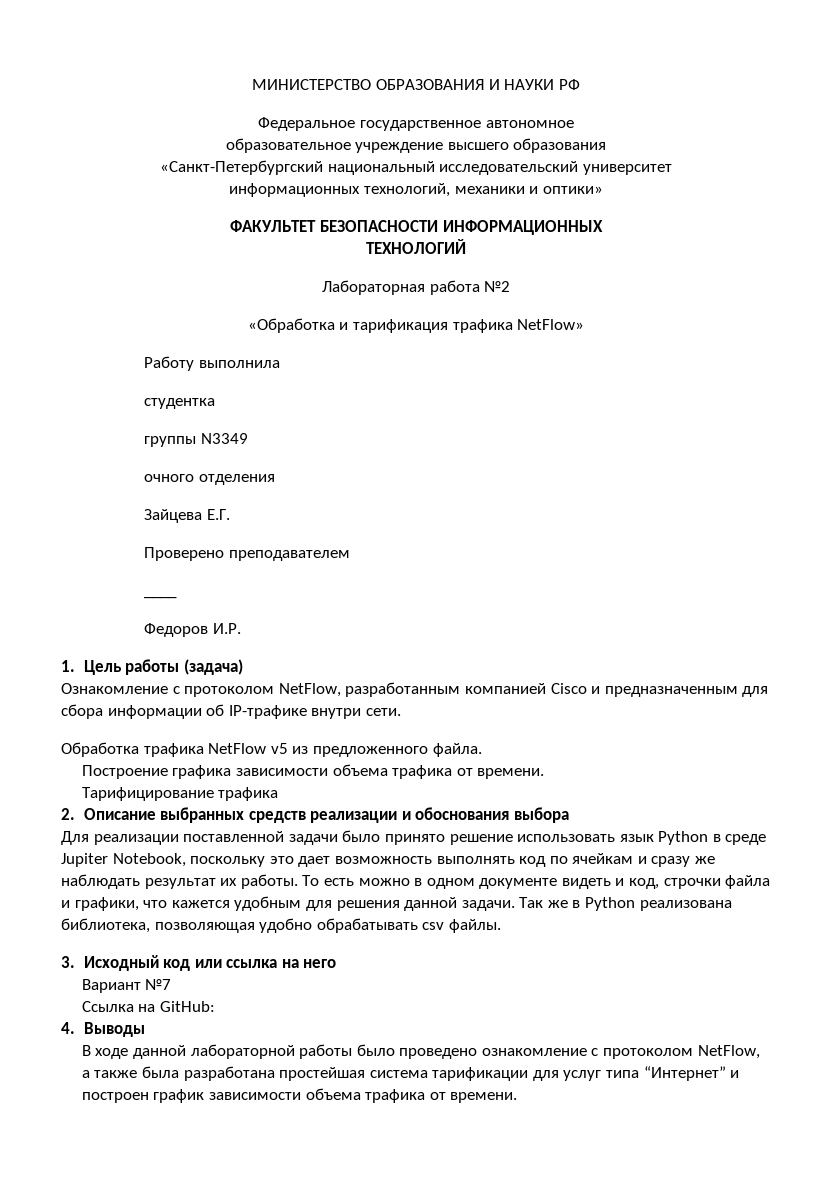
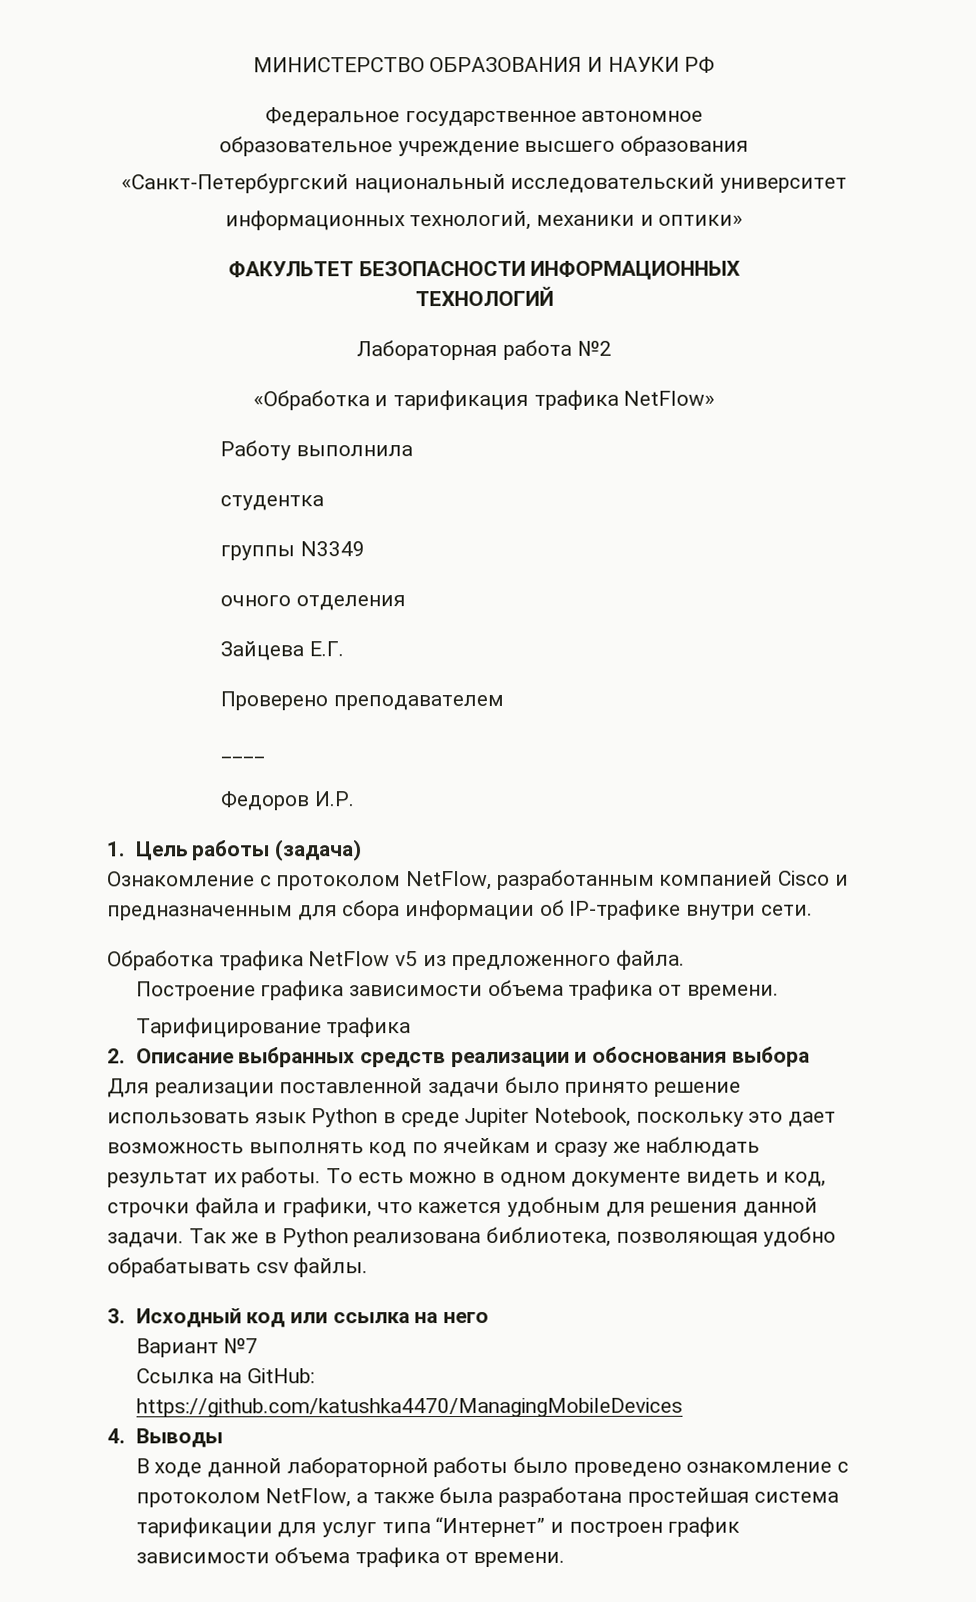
(215, 1006) none -> [135,1397,683,1418] https://github.com/katushka4470/ManagingMobileDevices

